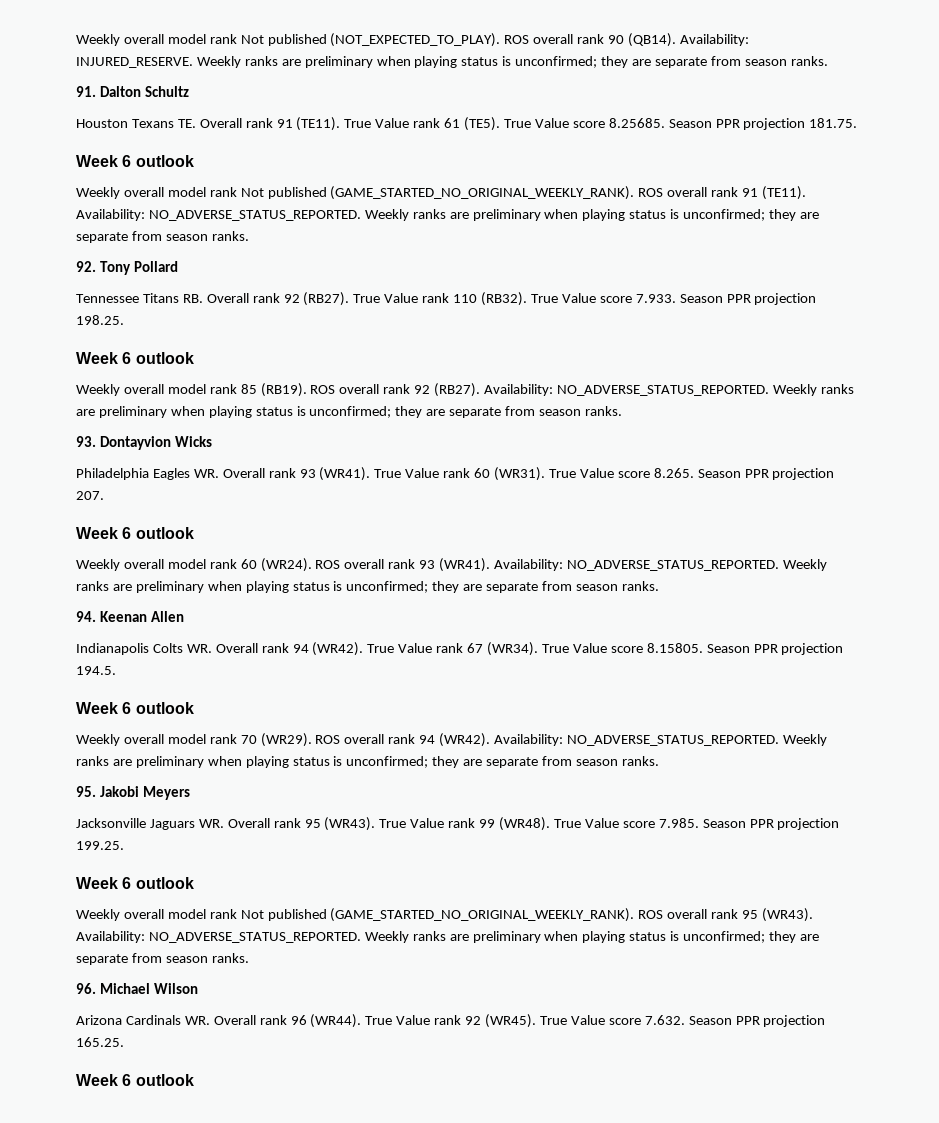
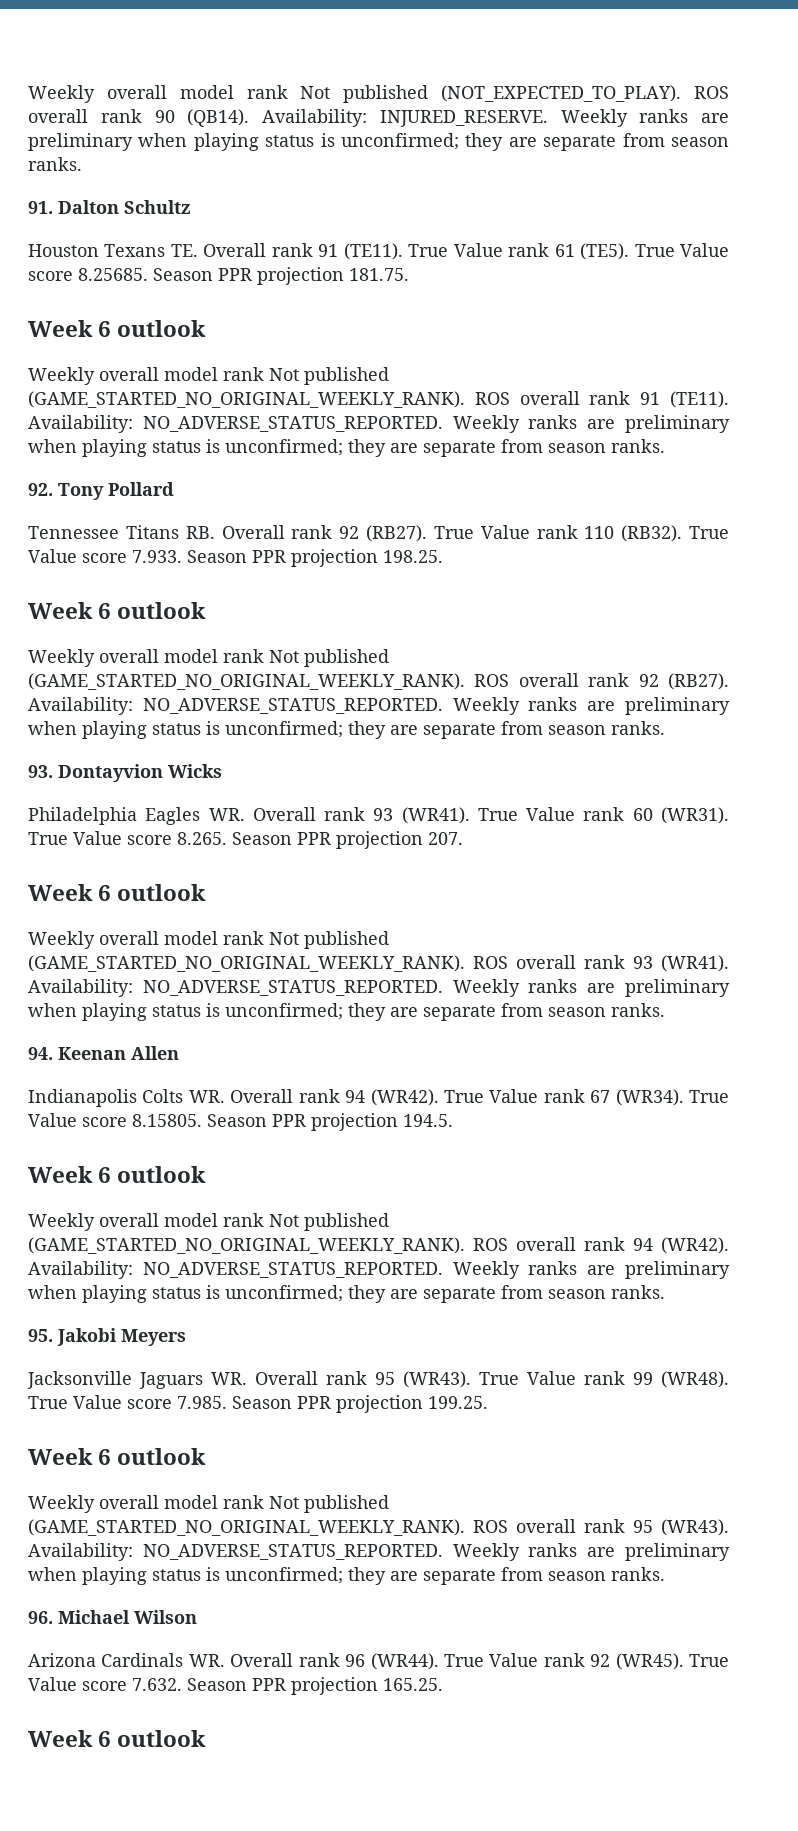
[240,383,307,397] 85 (RB19). -> [269,649,389,667] [28,673,465,690] Not published (GAME_STARTED_NO_ORIGINAL_WEEKLY_RANK).
[240,558,312,572] 60 (WR24). -> [269,931,389,949] [28,955,465,972] Not published (GAME_STARTED_NO_ORIGINAL_WEEKLY_RANK).
[240,733,312,747] 70 (WR29). -> [269,1213,389,1231] [28,1237,465,1254] Not published (GAME_STARTED_NO_ORIGINAL_WEEKLY_RANK).

